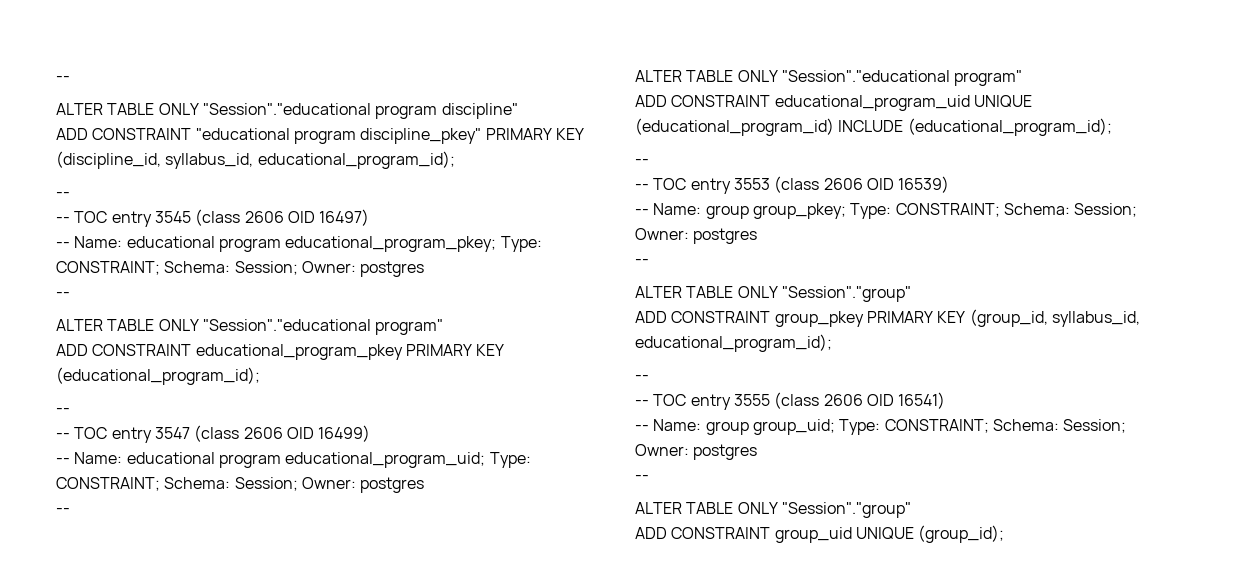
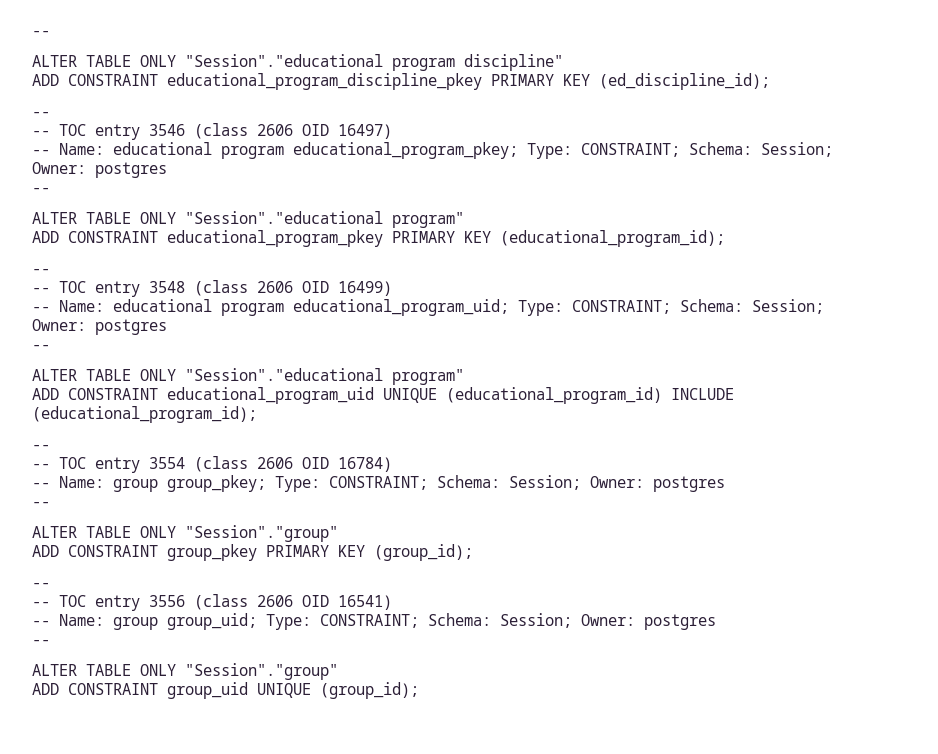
[195,128,584,144] [56,151,455,169] [56,192,70,198] [56,211,191,227] "educational program discipline_pkey" PRIMARY KEY (discipline_id, syllabus_id, educational_program_id); // -- // -- TOC entry 3545 -> [167,73,770,90] [32,112,50,117] [32,124,185,140] educational_program_discipline_pkey PRIMARY KEY (ed_discipline_id); // -- // -- TOC entry 3546
[154,427,190,439] 3547 -> [149,281,185,293] 3548
[733,176,950,193] 3553 (class 2606 OID 16539) -> [149,456,392,472] 3554 (class 2606 OID 16784)
[969,309,1140,327] [635,334,832,352] [635,375,649,381] [635,394,770,410] (group_id, syllabus_id, educational_program_id); // -- // -- TOC entry 3555 -> [374,544,473,561] [32,583,50,588] [32,595,185,611] (group_id); // -- // -- TOC entry 3556

